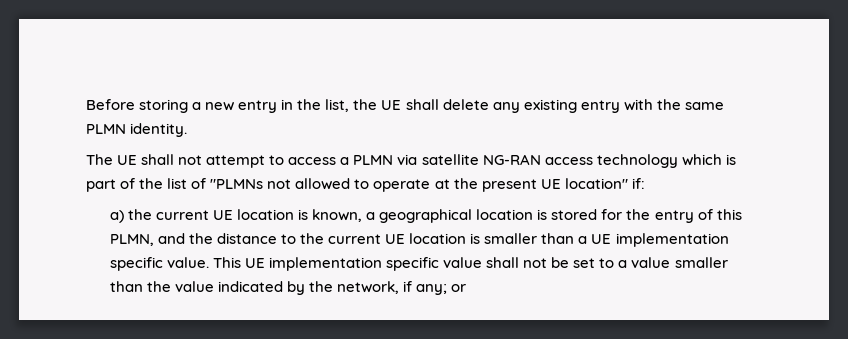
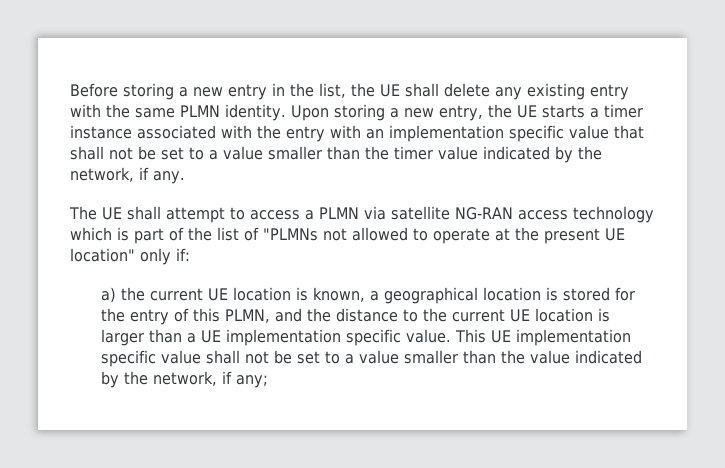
(188, 130) none -> [290,104,643,121] [70,125,644,142] [70,146,602,163] [70,167,185,184] Upon storing a new entry, the UE starts a timer instance associated with the entry with an implementation specific value that shall not be set to a value smaller than the timer value indicated by the network, if any.
[178,155,203,165] not -> (161, 213) none
(628, 183) none -> [140,248,171,265] only
[484,233,538,244] smaller -> [100,329,144,346] larger
[451,284,467,292] or -> (268, 381) none

